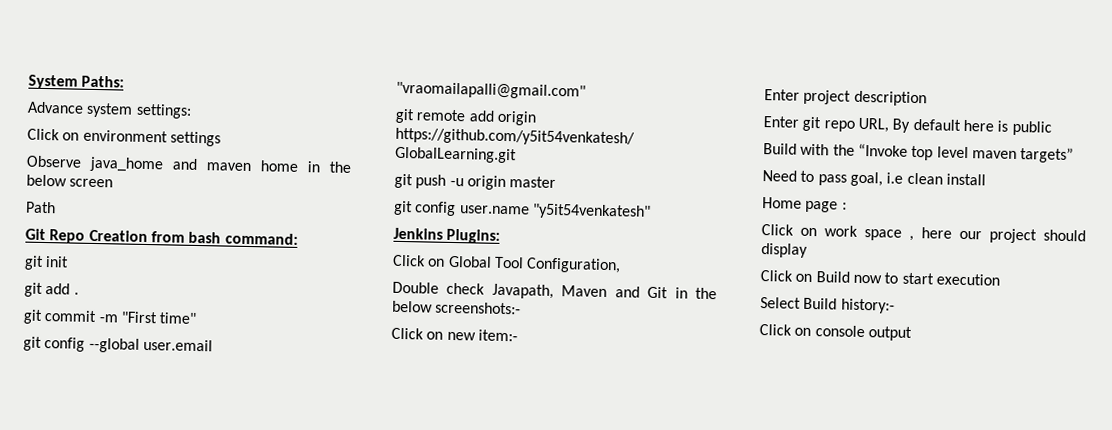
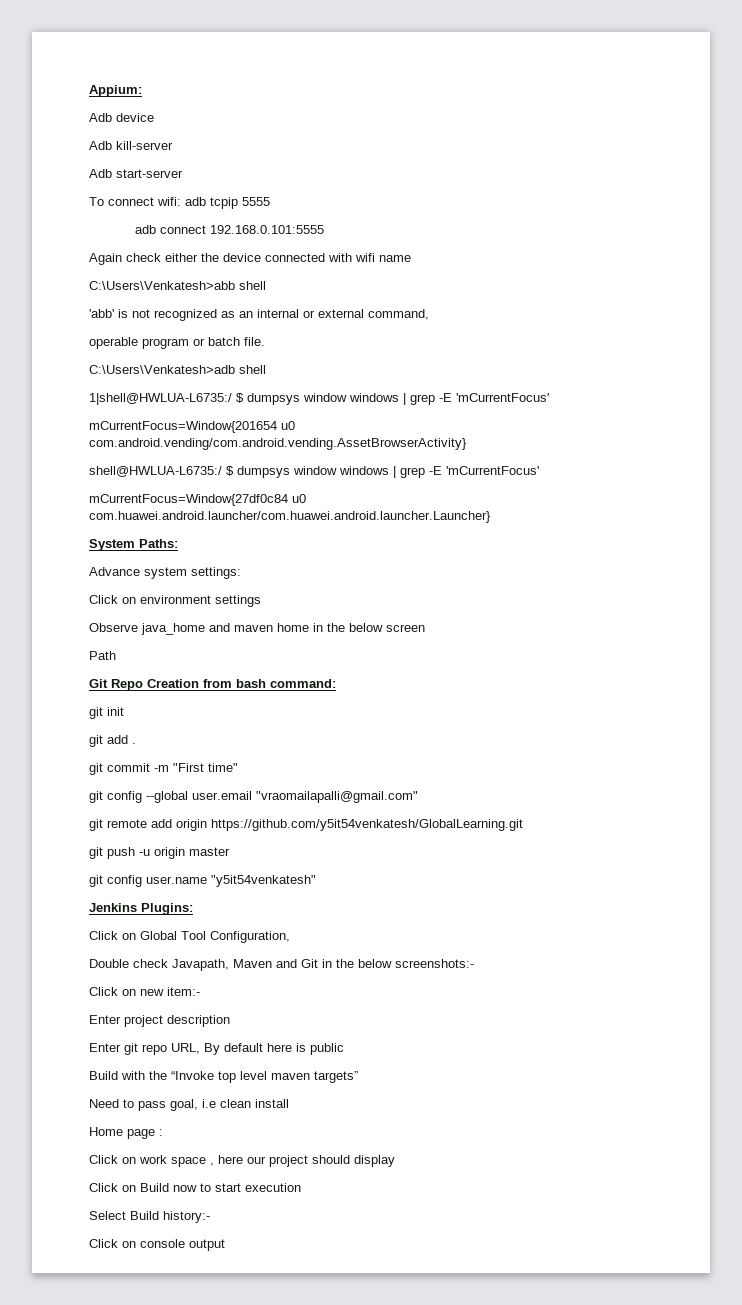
(28, 82) none -> [89,85,142,97] [89,113,154,122] [89,141,173,150] [89,169,183,178] [89,197,270,209] [134,225,324,234] [89,253,411,265] [89,281,266,290] [89,309,429,321] [89,337,265,349] [89,365,266,374] [89,393,549,405] [89,421,295,433] [89,438,467,450] [89,466,539,478] [89,494,306,506] [89,511,491,523] Appium: // Adb device // Adb kill-server // Adb start-server // To connect wifi: adb tcpip 5555 // adb connect 192.168.0.101:5555 // Again check either the device connected with wifi name // C:\Users\Venkatesh>abb shell // 'abb' is not recognized as an internal or external command, // operable program or batch file. // C:\Users\Venkatesh>adb shell // 1|shell@HWLUA-L6735:/ $ dumpsys window windows | grep -E 'mCurrentFocus' // mCurrentFocus=Window{201654 u0 com.android.vending/com.android.vending.AssetBrowserActivity} // shell@HWLUA-L6735:/ $ dumpsys window windows | grep -E 'mCurrentFocus' // mCurrentFocus=Window{27df0c84 u0 com.huawei.android.launcher/com.huawei.android.launcher.Launcher} //

